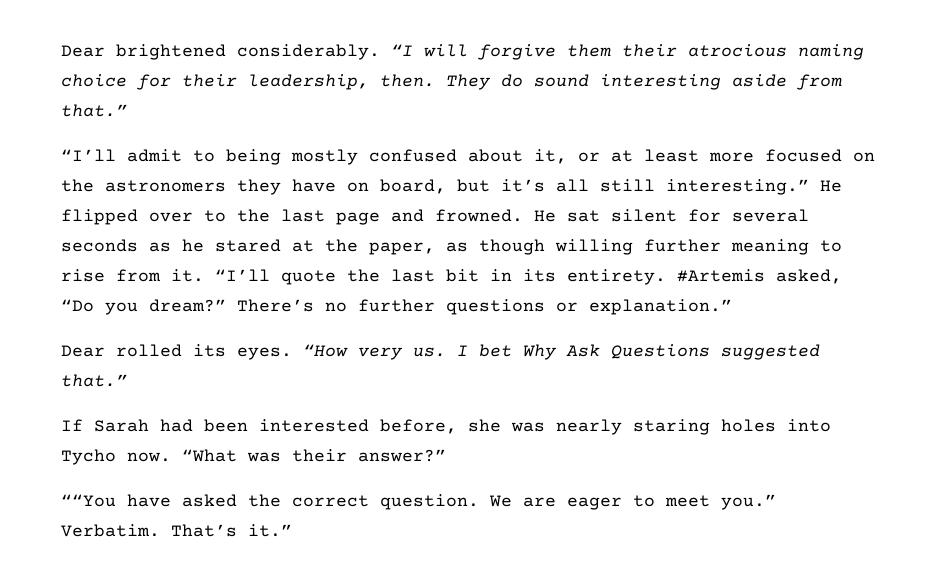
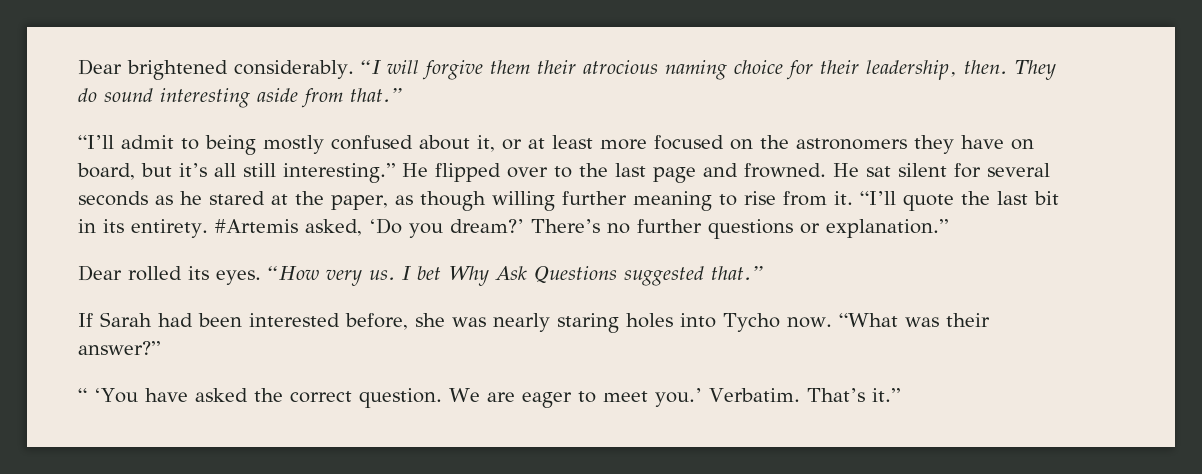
[61,299,226,315] “Do you dream?” -> [368,218,524,238] ‘Do you dream?’
[61,494,116,507] ““You -> [78,388,138,403] “ ‘You
[721,494,776,510] you.” -> [654,388,702,407] you.’

